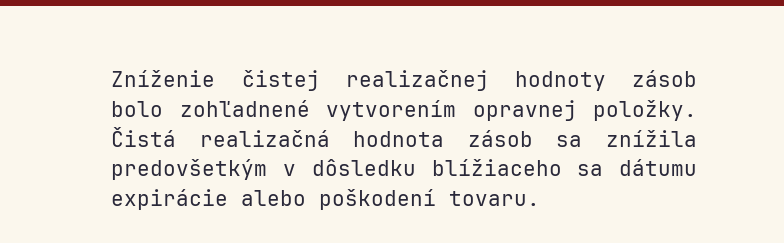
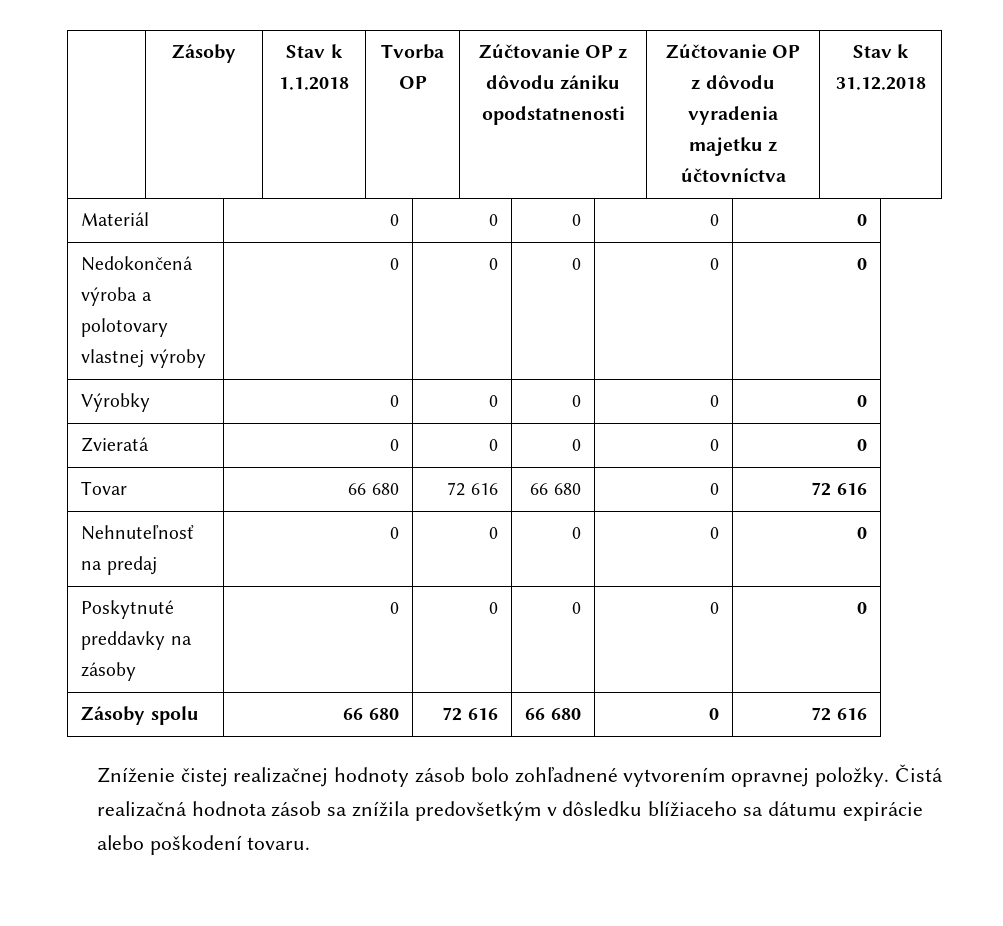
(111, 78) none -> [172,44,236,63] [286,44,343,58] [279,77,349,90] [381,44,444,59] [398,76,427,89] [478,44,628,59] [485,75,621,90] [481,106,625,125] [665,44,801,59] [691,75,775,90] [688,106,778,125] [688,137,778,156] [680,168,786,182] [852,44,910,58] [835,77,926,90] [81,212,150,226] [389,214,399,226] [488,214,498,226] [571,214,581,226] [709,214,719,226] [856,214,867,226] [81,256,194,271] [81,287,152,306] [81,318,169,337] [81,349,206,368] [389,258,399,270] [488,258,498,270] [571,258,581,270] [709,258,719,270] [856,258,867,270] [81,393,151,412] [389,395,399,407] [488,395,498,407] [571,395,581,407] [709,395,719,407] [856,395,867,407] [81,437,150,452] [389,439,399,451] [488,439,498,451] [571,439,581,451] [709,439,719,451] [856,439,867,451] [81,481,128,495] [348,483,399,495] [447,482,498,496] [530,483,581,495] [709,483,719,495] [811,482,867,496] [81,525,195,540] [81,556,157,575] [389,527,399,539] [488,527,498,539] [571,527,581,539] [709,527,719,539] [856,527,867,539] [81,600,175,619] [81,631,192,650] [81,662,137,681] [389,602,399,614] [488,602,498,614] [571,602,581,614] [709,602,719,614] [856,602,867,614] [81,706,199,725] [343,708,399,720] [442,707,498,721] [525,708,581,720] [708,708,719,720] [811,707,867,721] | Zásoby | Stav k 1.1.2018 | Tvorba OP | Zúčtovanie OP z dôvodu zániku opodstatnenosti | Zúčtovanie OP z dôvodu vyradenia majetku z účtovníctva | Stav k 31.12.2018 // Materiál | 0 | 0 | 0 | 0 | 0 // Nedokončená výroba a polotovary vlastnej výroby | 0 | 0 | 0 | 0 | 0 // Výrobky | 0 | 0 | 0 | 0 | 0 // Zvieratá | 0 | 0 | 0 | 0 | 0 // Tovar | 66 680 | 72 616 | 66 680 | 0 | 72 616 // Nehnuteľnosť na predaj | 0 | 0 | 0 | 0 | 0 // Poskytnuté preddavky na zásoby | 0 | 0 | 0 | 0 | 0 // Zásoby spolu | 66 680 | 72 616 | 66 680 | 0 | 72 616 //

